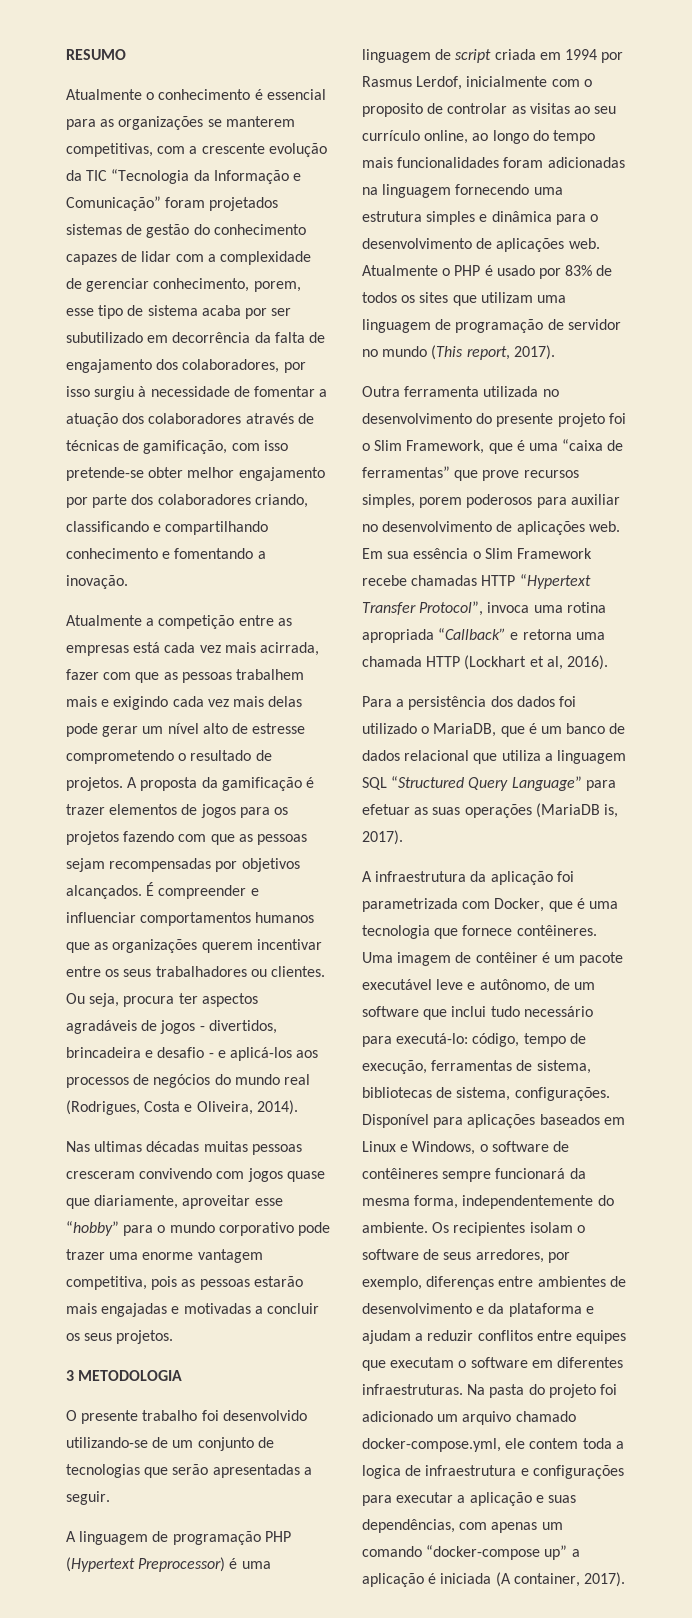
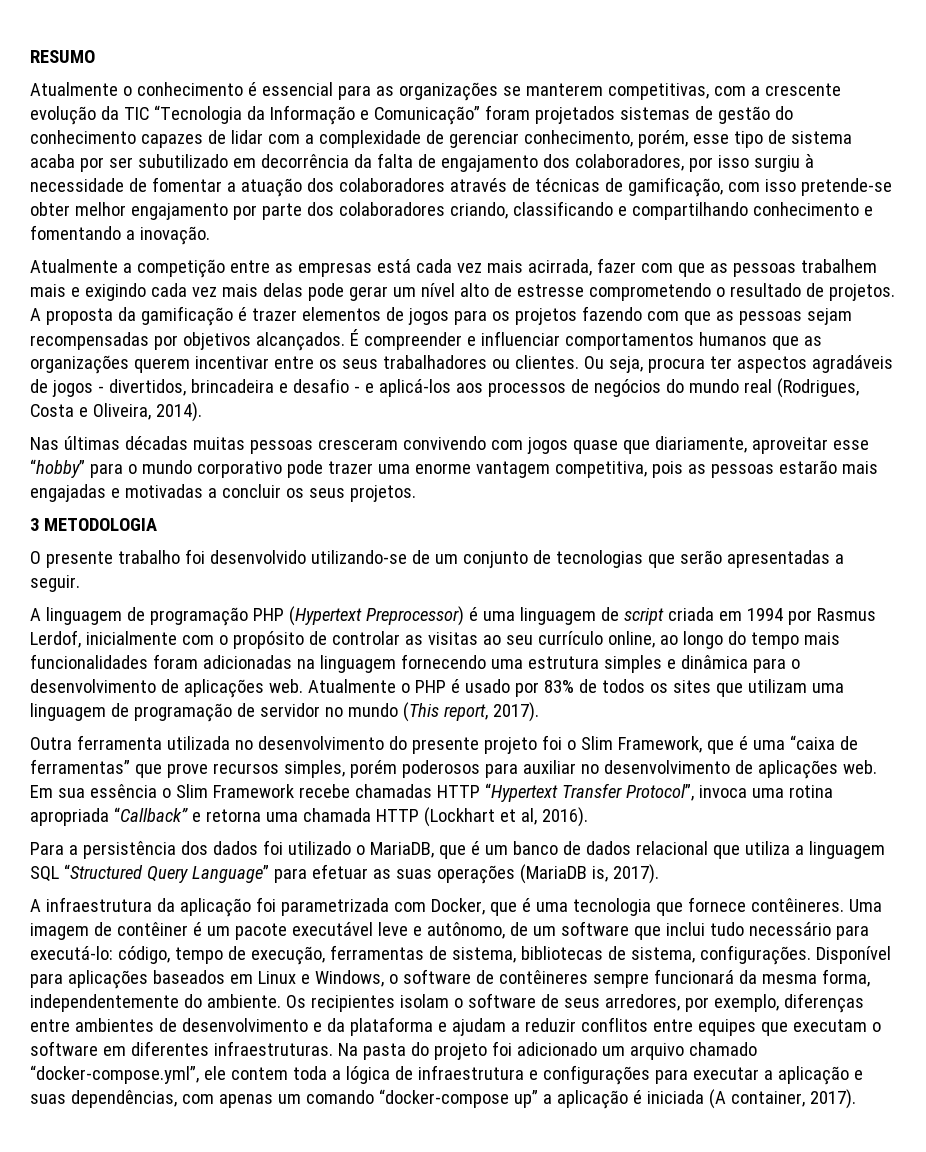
[253,281,301,292] porem, -> [637,130,688,148] porém,
[94,1141,143,1152] ultimas -> [63,436,120,450] últimas
[362,103,423,117] proposito -> [232,631,304,649] propósito
[419,497,463,508] porem -> [349,760,397,778] porém
[362,1438,501,1452] docker-compose.yml, -> [30,1065,199,1084] “docker-compose.yml”,
[362,1465,401,1479] logica -> [345,1066,390,1084] lógica

